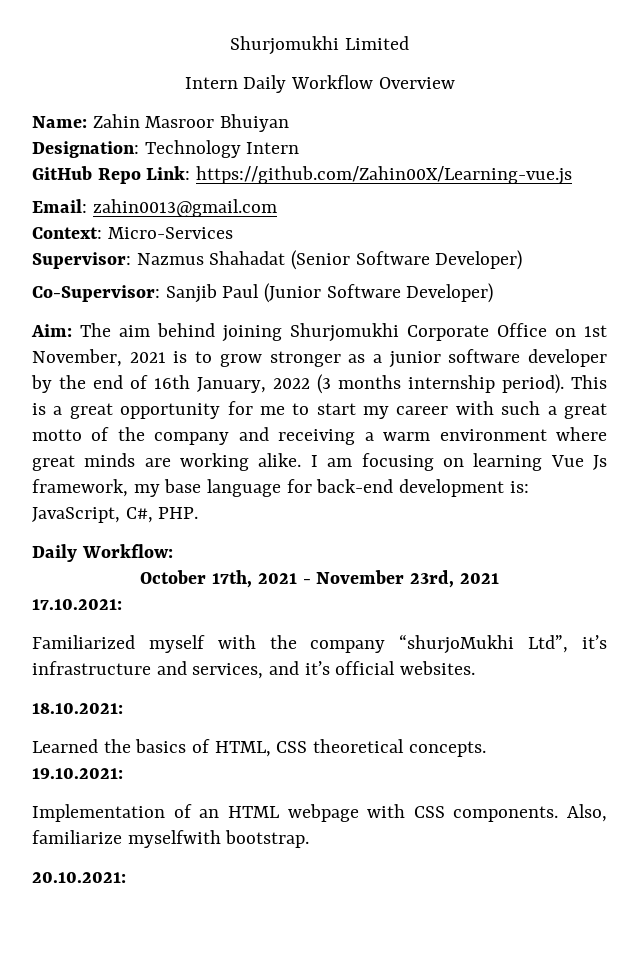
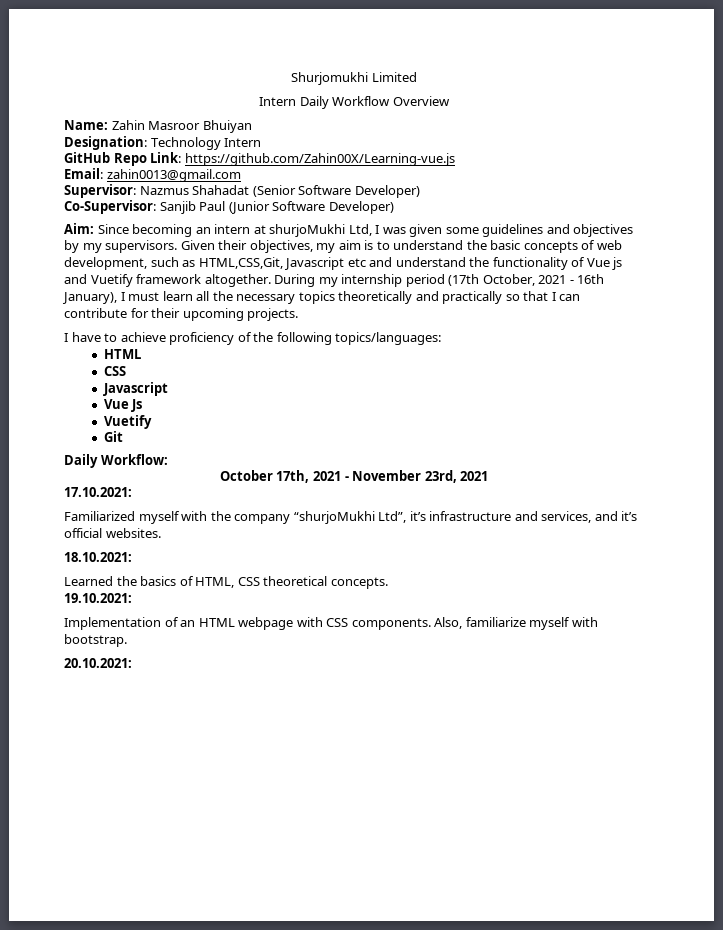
[32,227,233,239] // Context: Micro-Services -> (241, 175) none
[80,323,607,342] [32,349,607,368] [31,374,607,394] [32,401,607,419] [32,427,608,445] [32,453,608,471] [32,479,529,497] [32,507,199,523] The aim behind joining Shurjomukhi Corporate Office on 1st November, 2021 is to grow stronger as a junior software developer by the end of 16th January, 2022 (3 months internship period). This is a great opportunity for me to start my career with such a great motto of the company and receiving a warm environment where great minds are working alike. I am focusing on learning Vue Js framework, my base language for back-end development is: JavaScript, C#, PHP. -> [97,224,634,237] [64,240,622,253] [64,257,623,270] [64,274,605,287] [62,291,581,304] [64,308,299,321] [64,332,442,345] [103,349,141,359] [103,366,126,376] [102,382,168,396] [103,399,143,412] [103,415,152,429] [103,431,123,442] Since becoming an intern at shurjoMukhi Ltd, I was given some guidelines and objectives by my supervisors. Given their objectives, my aim is to understand the basic concepts of web development, such as HTML,CSS,Git, Javascript etc and understand the functionality of Vue js and Vuetify framework altogether. During my internship period (17th October, 2021 - 16th January), I must learn all the necessary topics theoretically and practically so that I can contribute for their upcoming projects. // I have to achieve proficiency of the following topics/languages: // HTML // CSS // Javascript // Vue Js // Vuetify // Git
[127,830,221,848] myselfwith -> [529,617,598,630] myself with

